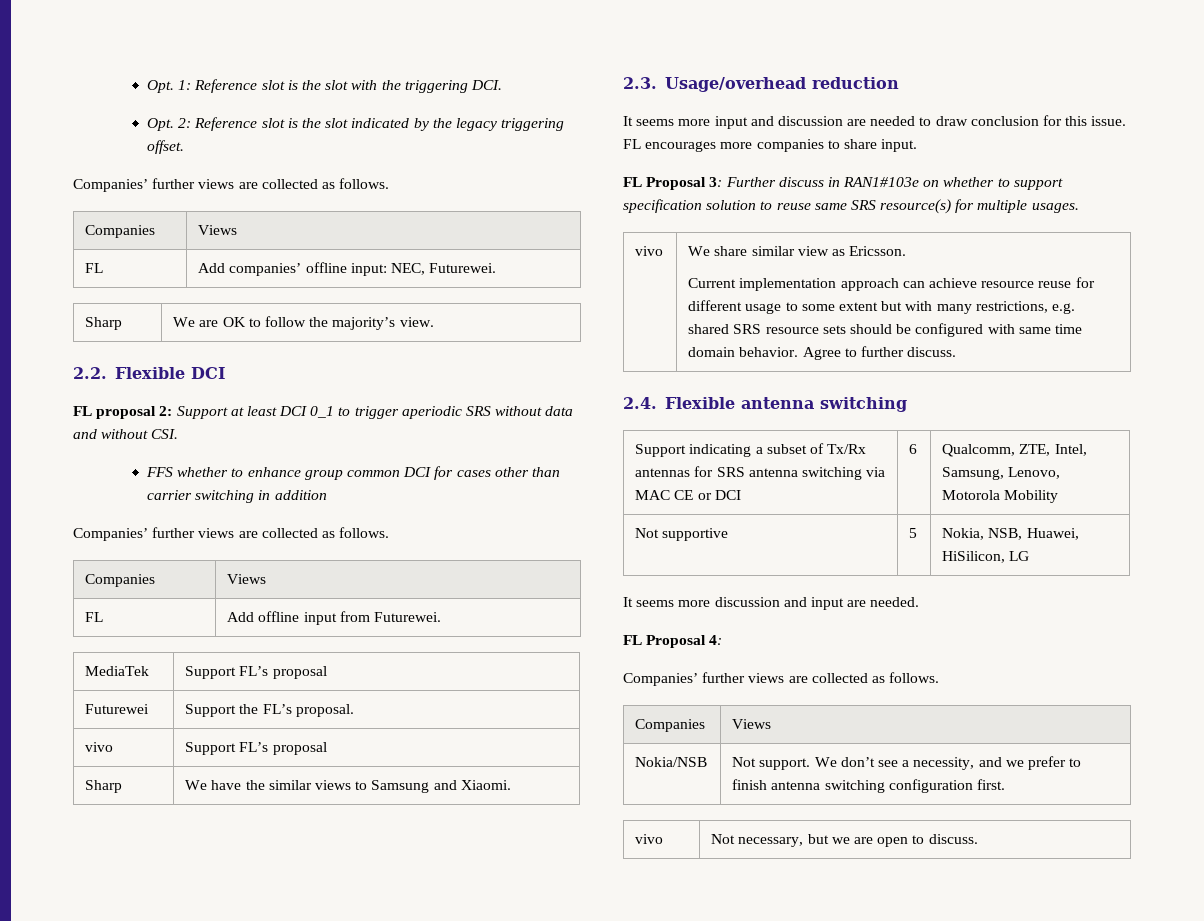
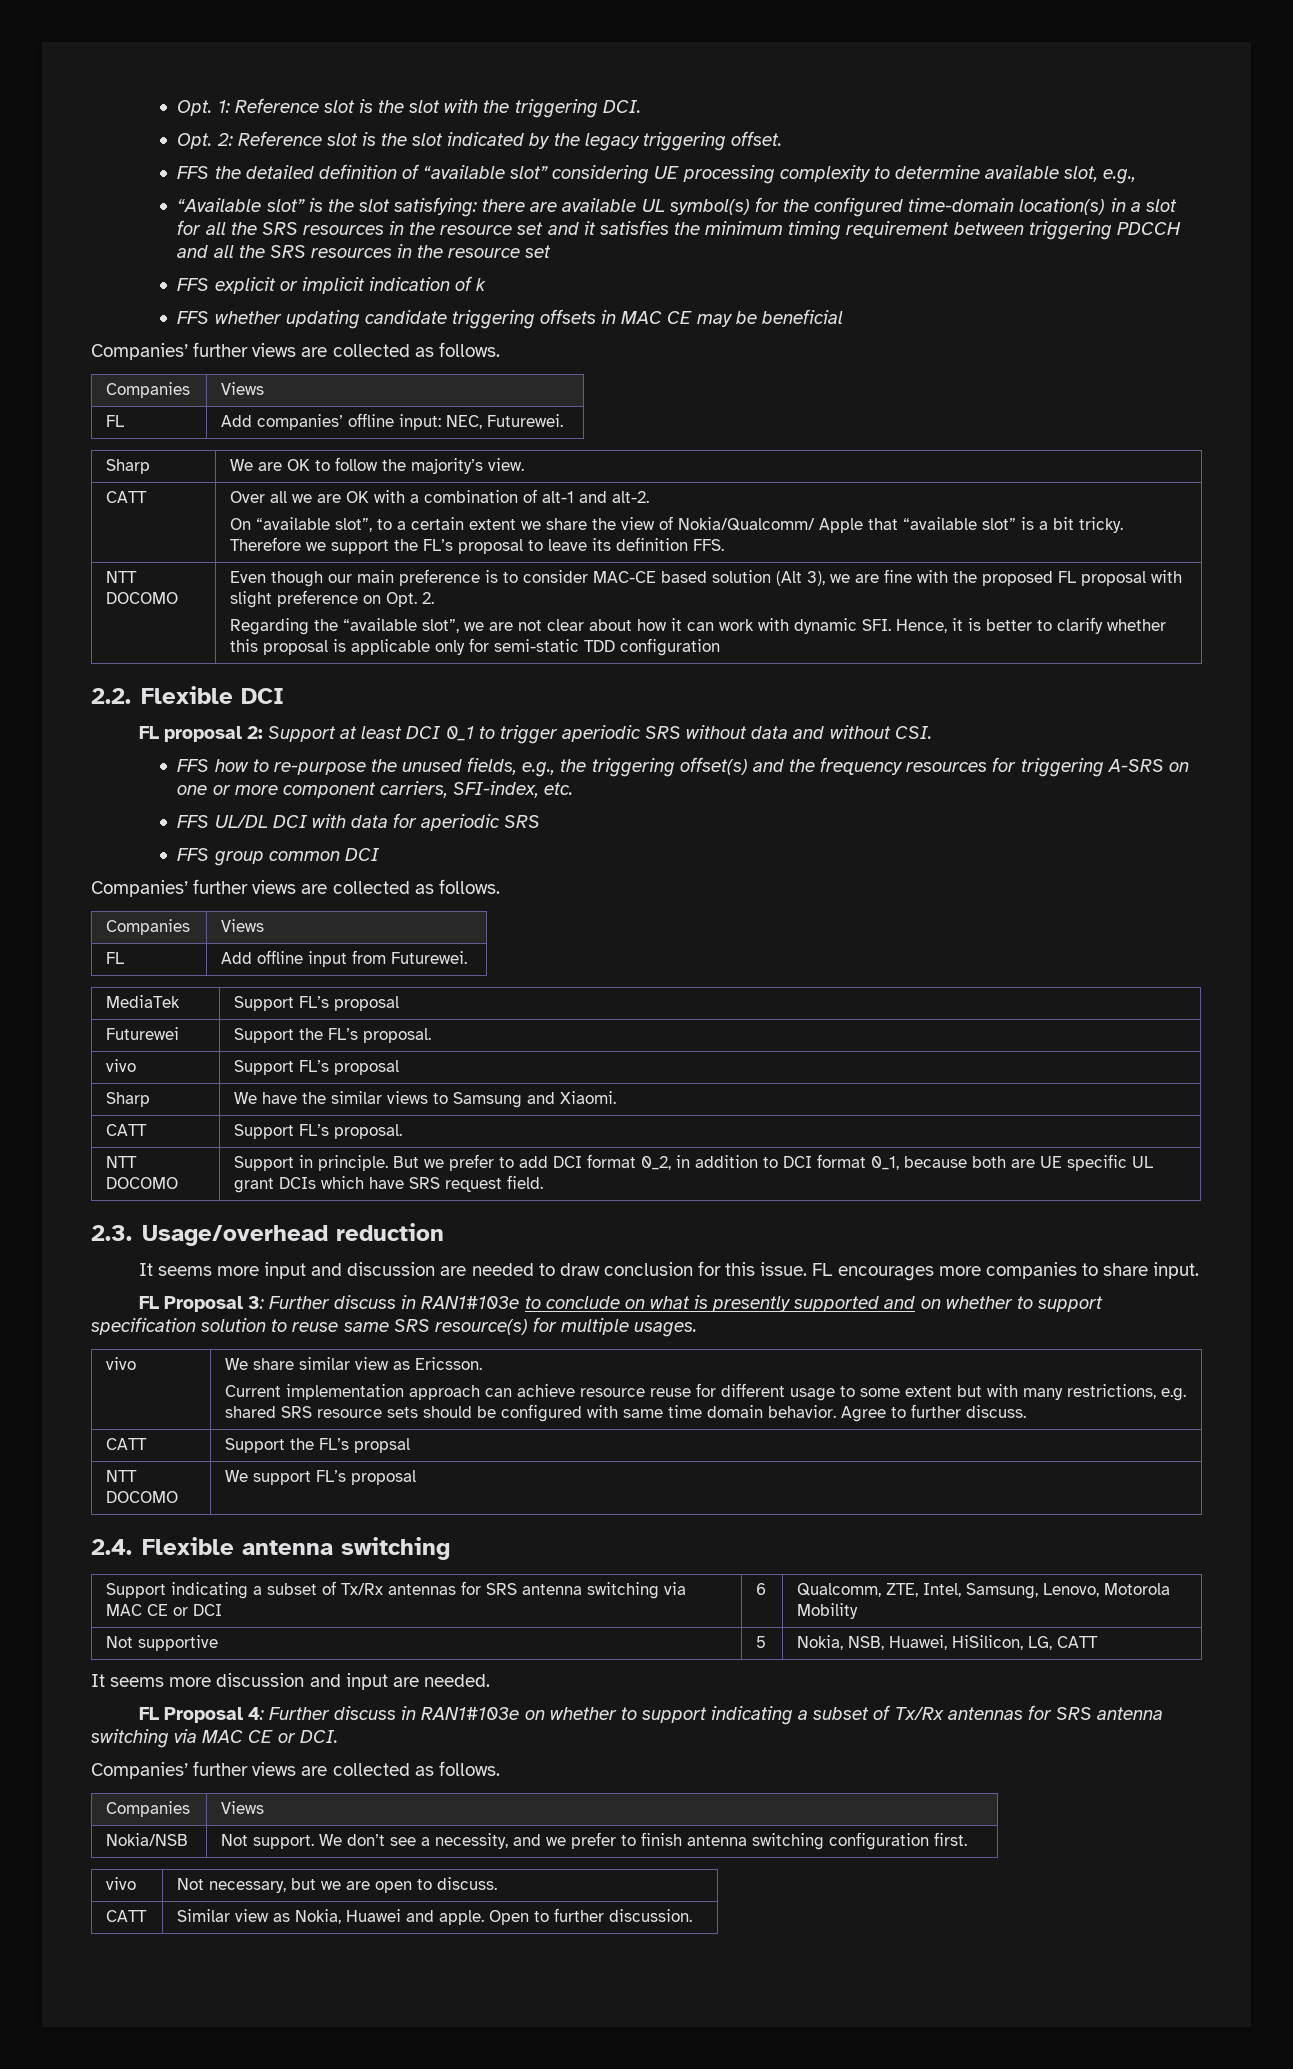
(185, 147) none -> [177,164,1137,184] [177,197,1177,217] [177,220,1181,240] [177,244,552,258] [177,276,487,294] [177,309,843,329] // FFS the detailed definition of “available slot” considering UE processing complexity to determine available slot, e.g., // “Available slot” is the slot satisfying: there are available UL symbol(s) for the configured time-domain location(s) in a slot for all the SRS resources in the resource set and it satisfies the minimum timing requirement between triggering PDCCH and all the SRS resources in the resource set // FFS explicit or implicit indication of k // FFS whether updating candidate triggering offsets in MAC CE may be beneficial
(434, 322) none -> [106,491,148,503] [230,489,650,503] [230,516,1124,533] [230,537,725,554] [106,571,138,583] [106,592,179,604] [230,569,1183,587] [230,590,435,608] [230,617,1167,635] [230,638,721,656] // CATT | Over all we are OK with a combination of alt-1 and alt-2. // On “available slot”, to a certain extent we share the view of Nokia/Qualcomm/ Apple that “available slot” is a bit tricky. Therefore we support the FL’s proposal to leave its definition FFS. // NTT DOCOMO | Even though our main preference is to consider MAC-CE based solution (Alt 3), we are fine with the proposed FL proposal with slight preference on Opt. 2. // Regarding the “available slot”, we are not clear about how it can work with dynamic SFI. Hence, it is better to clarify whether this proposal is applicable only for semi-static TDD configuration
[177,466,560,480] [147,490,327,503] whether to enhance group common DCI for cases other than carrier switching in addition -> [214,757,1189,777] [177,781,574,798] [177,813,541,831] [177,848,380,866] how to re-purpose the unused fields, e.g., the triggering offset(s) and the frequency resources for triggering A-SRS on one or more component carriers, SFI-index, etc. // FFS UL/DL DCI with data for aperiodic SRS // FFS group common DCI
(511, 785) none -> [106,1124,148,1136] [234,1124,403,1139] [106,1156,138,1168] [106,1177,179,1189] [234,1154,1154,1171] [234,1175,544,1193] // CATT | Support FL’s proposal. // NTT DOCOMO | Support in principle. But we prefer to add DCI format 0_2, in addition to DCI format 0_1, because both are UE specific UL grant DCIs which have SRS request field.
(920, 182) none -> [524,1295,916,1312] to conclude on what is presently supported and
(957, 352) none -> [106,1438,148,1450] [225,1438,411,1453] [106,1470,138,1482] [106,1491,179,1503] [225,1470,417,1485] // CATT | Support the FL’s propsal // NTT DOCOMO | We support FL’s proposal
[1009,551,1030,561] LG -> [1028,1636,1099,1650] LG, CATT
(723, 640) none -> [269,1705,1164,1725] [91,1729,338,1748] Further discuss in RAN1#103e on whether to support indicating a subset of Tx/Rx antennas for SRS antenna switching via MAC CE or DCI.
(978, 839) none -> [106,1910,148,1922] [177,1908,693,1925] // CATT | Similar view as Nokia, Huawei and apple. Open to further discussion.

